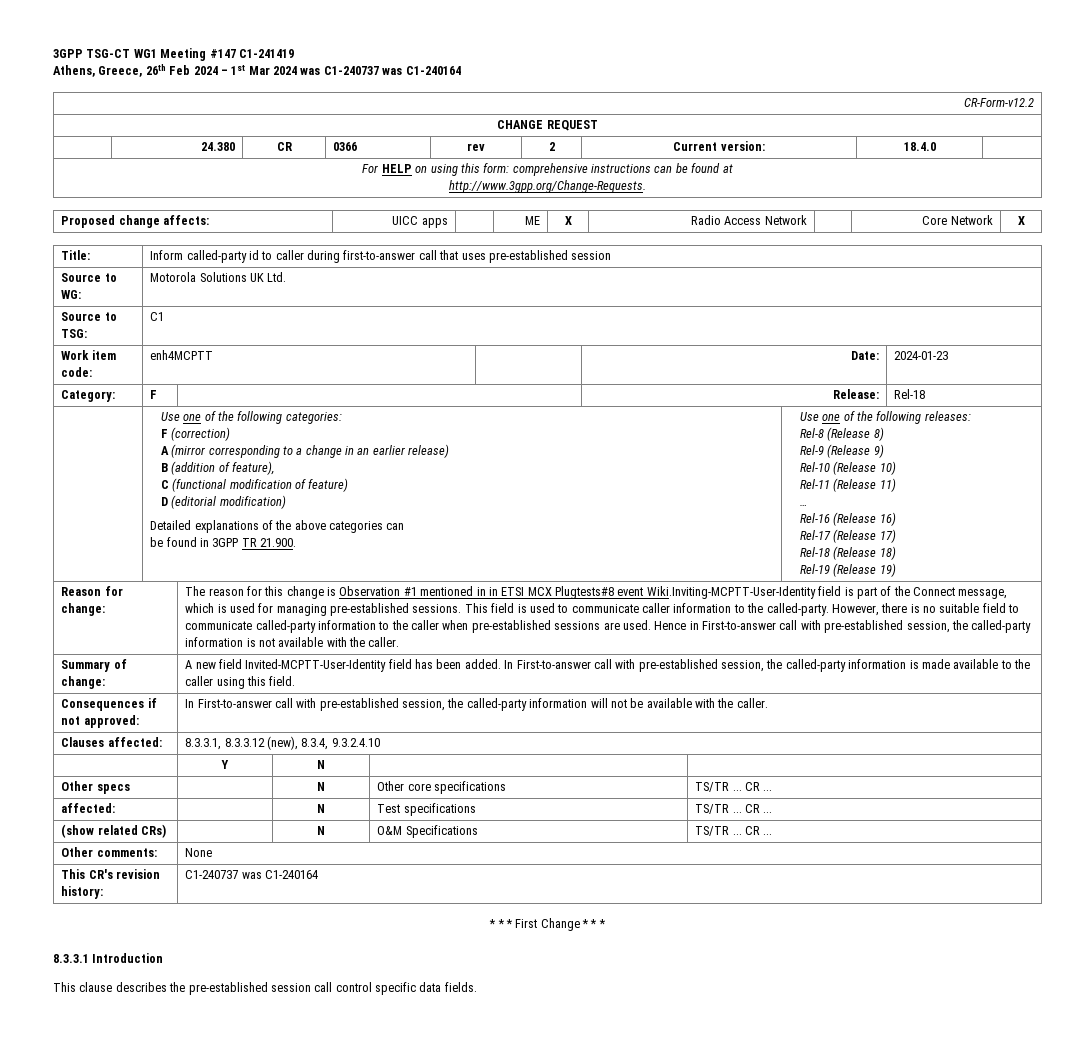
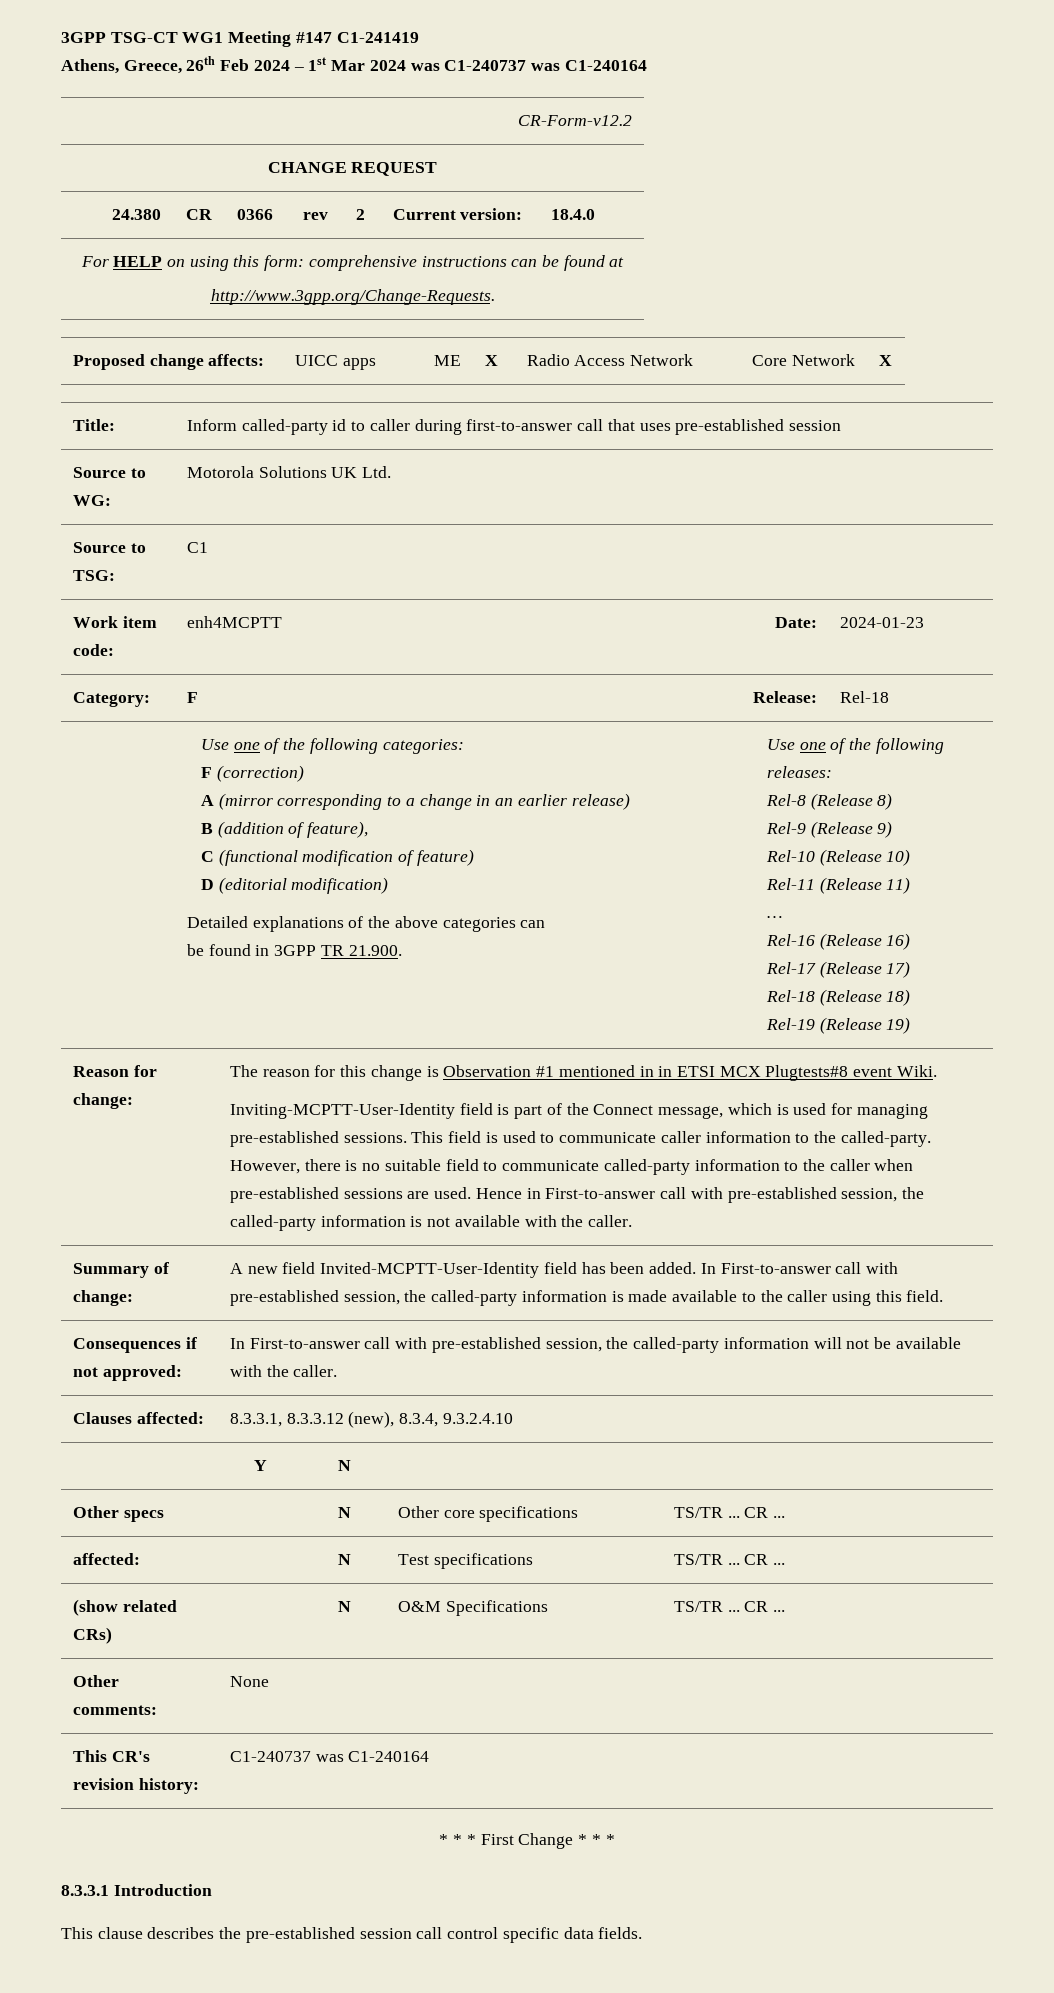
[646,586,816,599] Wiki.Inviting-MCPTT-User-Identity -> [896,1065,937,1077] [229,1103,455,1119] Wiki. // Inviting-MCPTT-User-Identity

